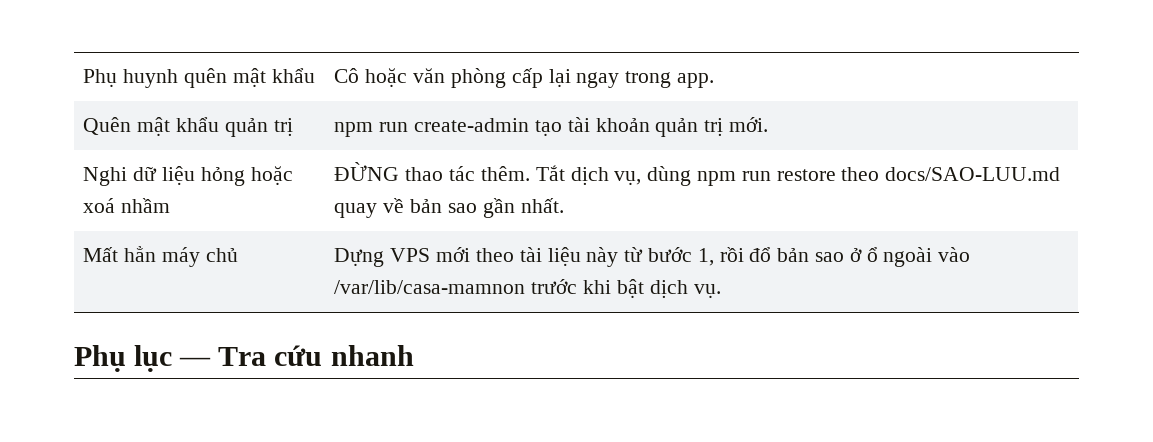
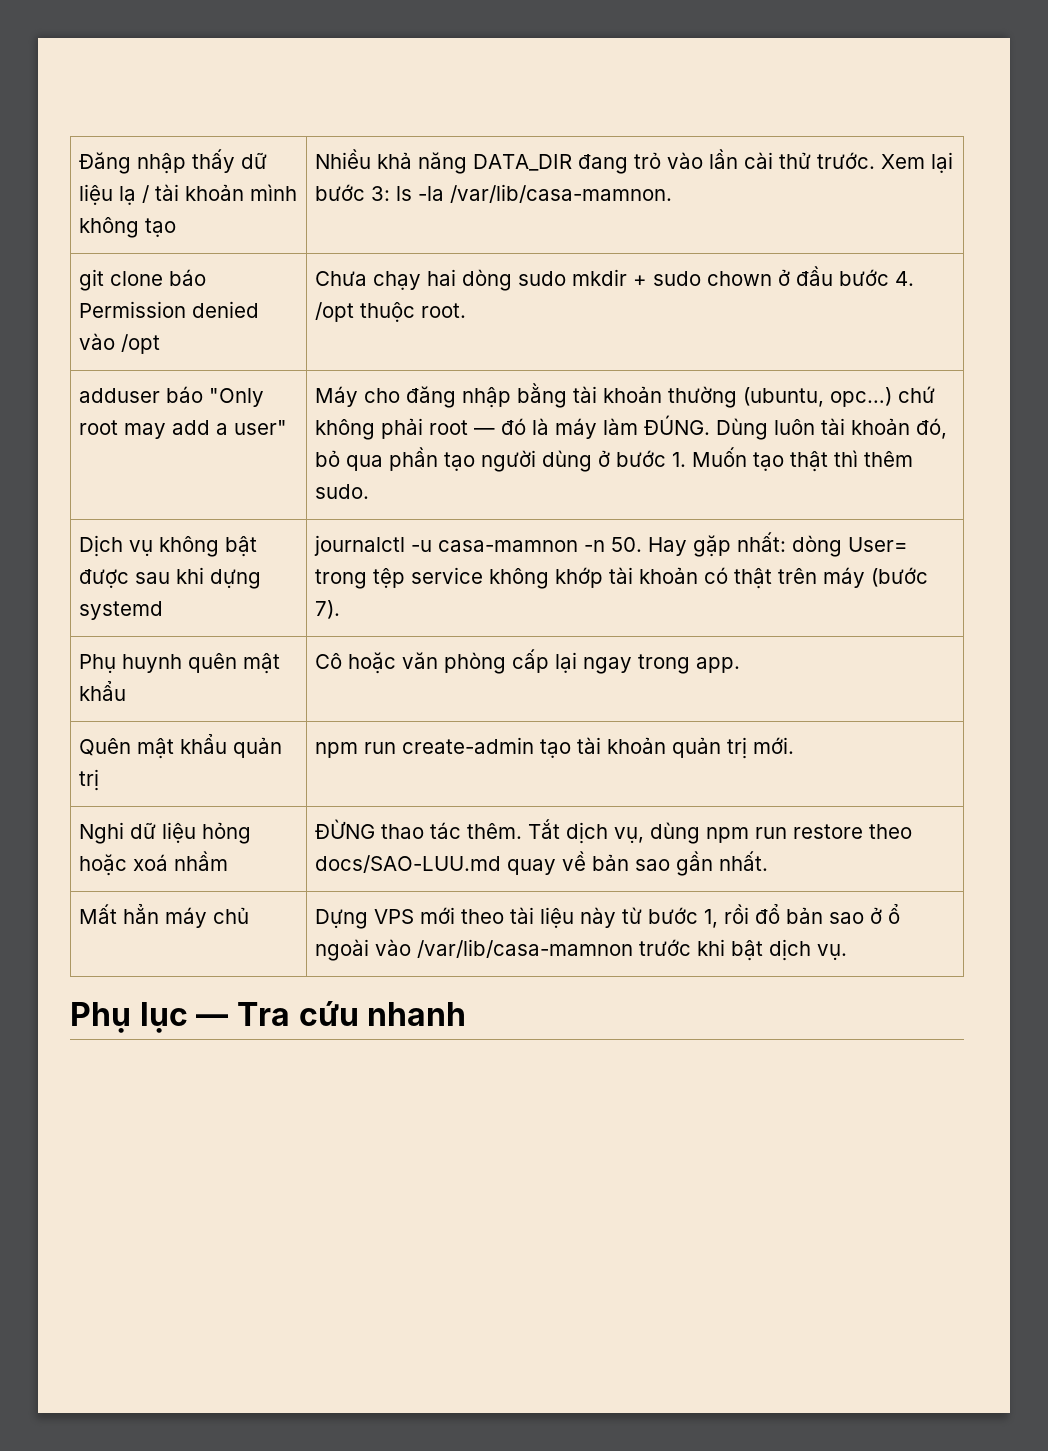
(83, 78) none -> [78,149,267,174] [78,184,297,205] [78,217,176,238] [314,149,953,174] [314,184,672,203] [78,269,206,291] [78,301,259,318] [78,333,160,354] [314,266,914,291] [314,302,466,322] [78,386,264,407] [78,420,287,439] [314,383,935,408] [314,415,947,440] [314,447,913,472] [314,484,369,499] [78,535,257,557] [78,567,261,589] [78,601,163,620] [313,532,908,557] [314,567,928,589] [314,600,340,619] Đăng nhập thấy dữ liệu lạ / tài khoản mình không tạo | Nhiều khả năng DATA_DIR đang trỏ vào lần cài thử trước. Xem lại bước 3: ls -la /var/lib/casa-mamnon. // git clone báo Permission denied vào /opt | Chưa chạy hai dòng sudo mkdir + sudo chown ở đầu bước 4. /opt thuộc root. // adduser báo "Only root may add a user" | Máy cho đăng nhập bằng tài khoản thường (ubuntu, opc…) chứ không phải root — đó là máy làm ĐÚNG. Dùng luôn tài khoản đó, bỏ qua phần tạo người dùng ở bước 1. Muốn tạo thật thì thêm sudo. // Dịch vụ không bật được sau khi dựng systemd | journalctl -u casa-mamnon -n 50. Hay gặp nhất: dòng User= trong tệp service không khớp tài khoản có thật trên máy (bước 7). //

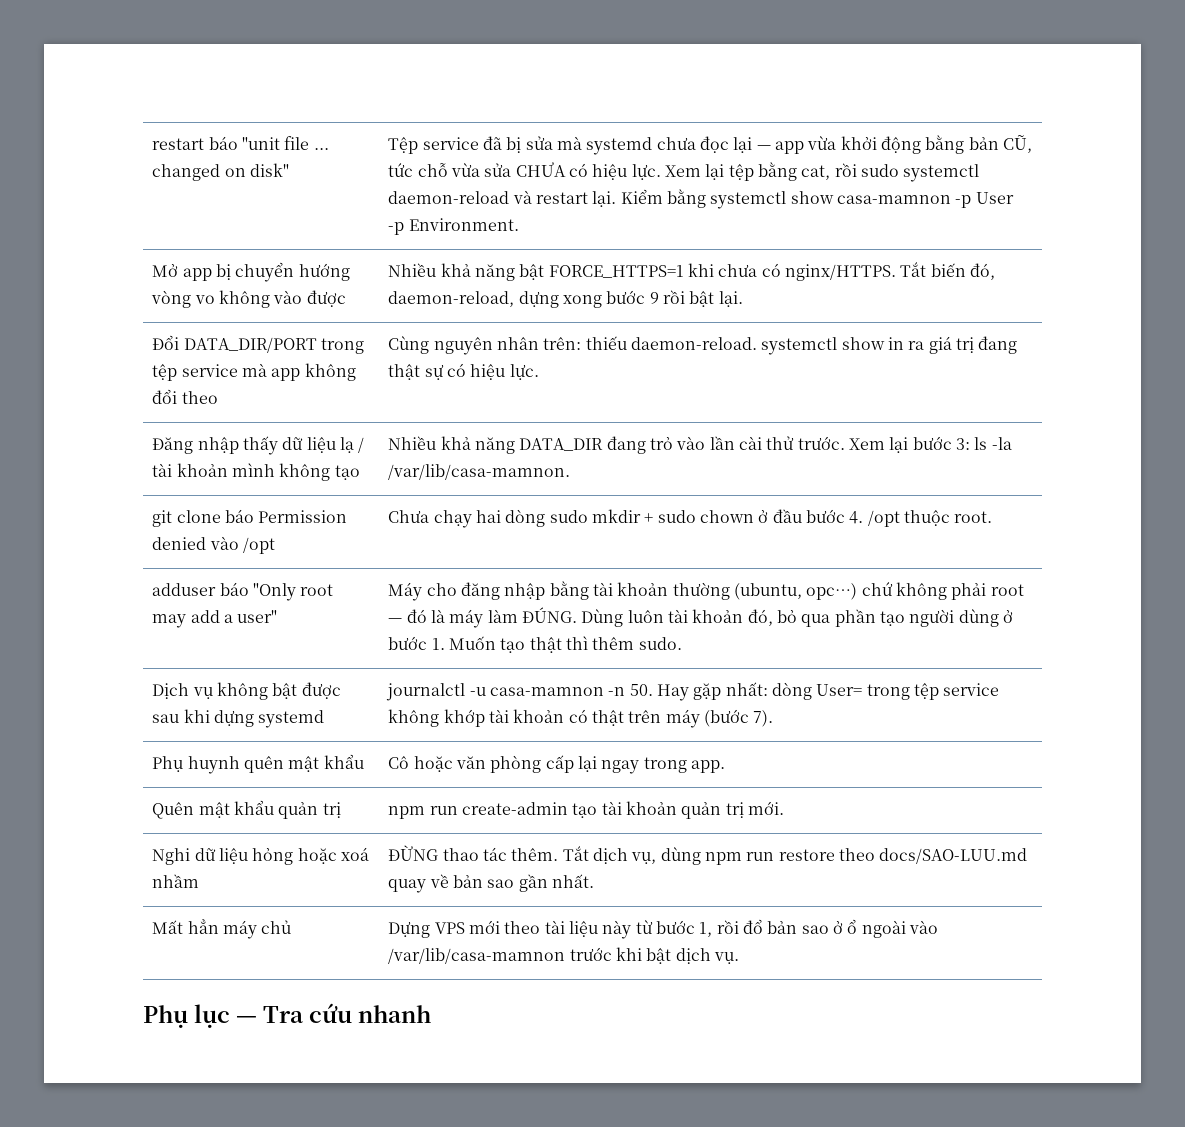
(78, 163) none -> [152,136,329,150] [152,163,290,181] [388,134,1032,155] [388,162,980,182] [388,189,1014,209] [388,218,519,235] [152,262,350,282] [151,290,346,308] [388,262,995,281] [388,290,743,308] [152,335,365,354] [152,363,356,381] [152,389,218,404] [388,336,1018,355] [388,363,539,380] restart báo "unit file ... changed on disk" | Tệp service đã bị sửa mà systemd chưa đọc lại — app vừa khởi động bằng bản CŨ, tức chỗ vừa sửa CHƯA có hiệu lực. Xem lại tệp bằng cat, rồi sudo systemctl daemon-reload và restart lại. Kiểm bằng systemctl show casa-mamnon -p User -p Environment. // Mở app bị chuyển hướng vòng vo không vào được | Nhiều khả năng bật FORCE_HTTPS=1 khi chưa có nginx/HTTPS. Tắt biến đó, daemon-reload, dựng xong bước 9 rồi bật lại. // Đổi DATA_DIR/PORT trong tệp service mà app không đổi theo | Cùng nguyên nhân trên: thiếu daemon-reload. systemctl show in ra giá trị đang thật sự có hiệu lực. //

